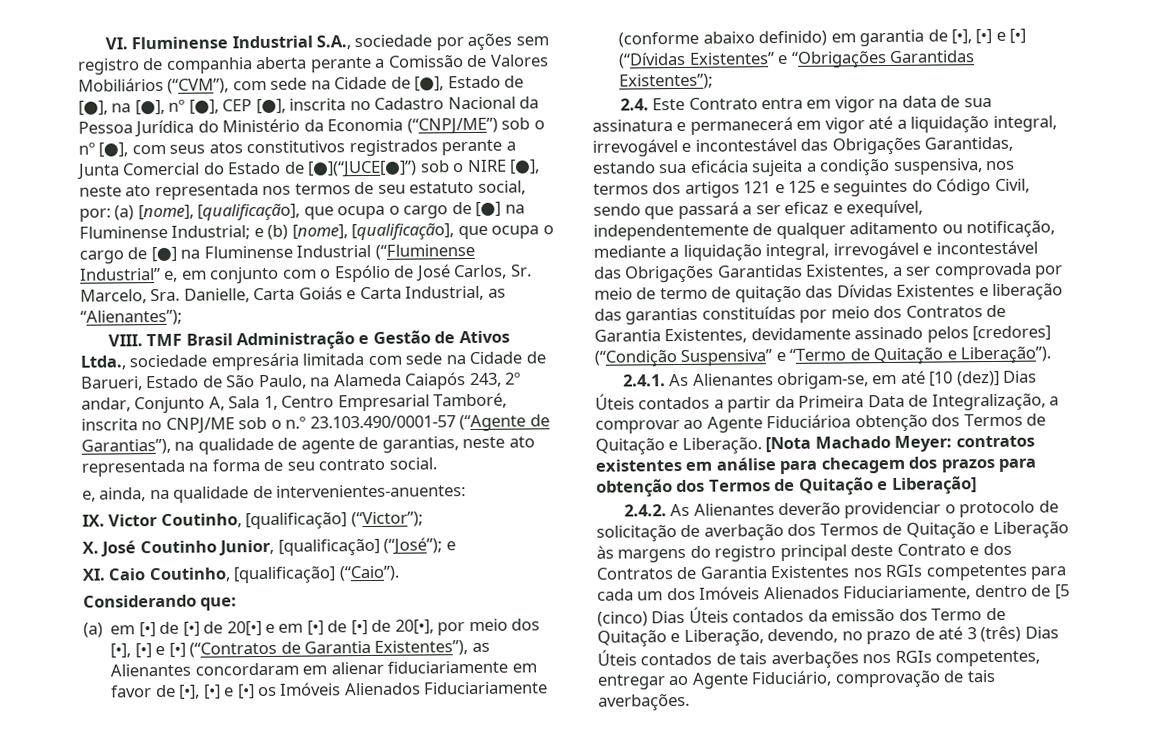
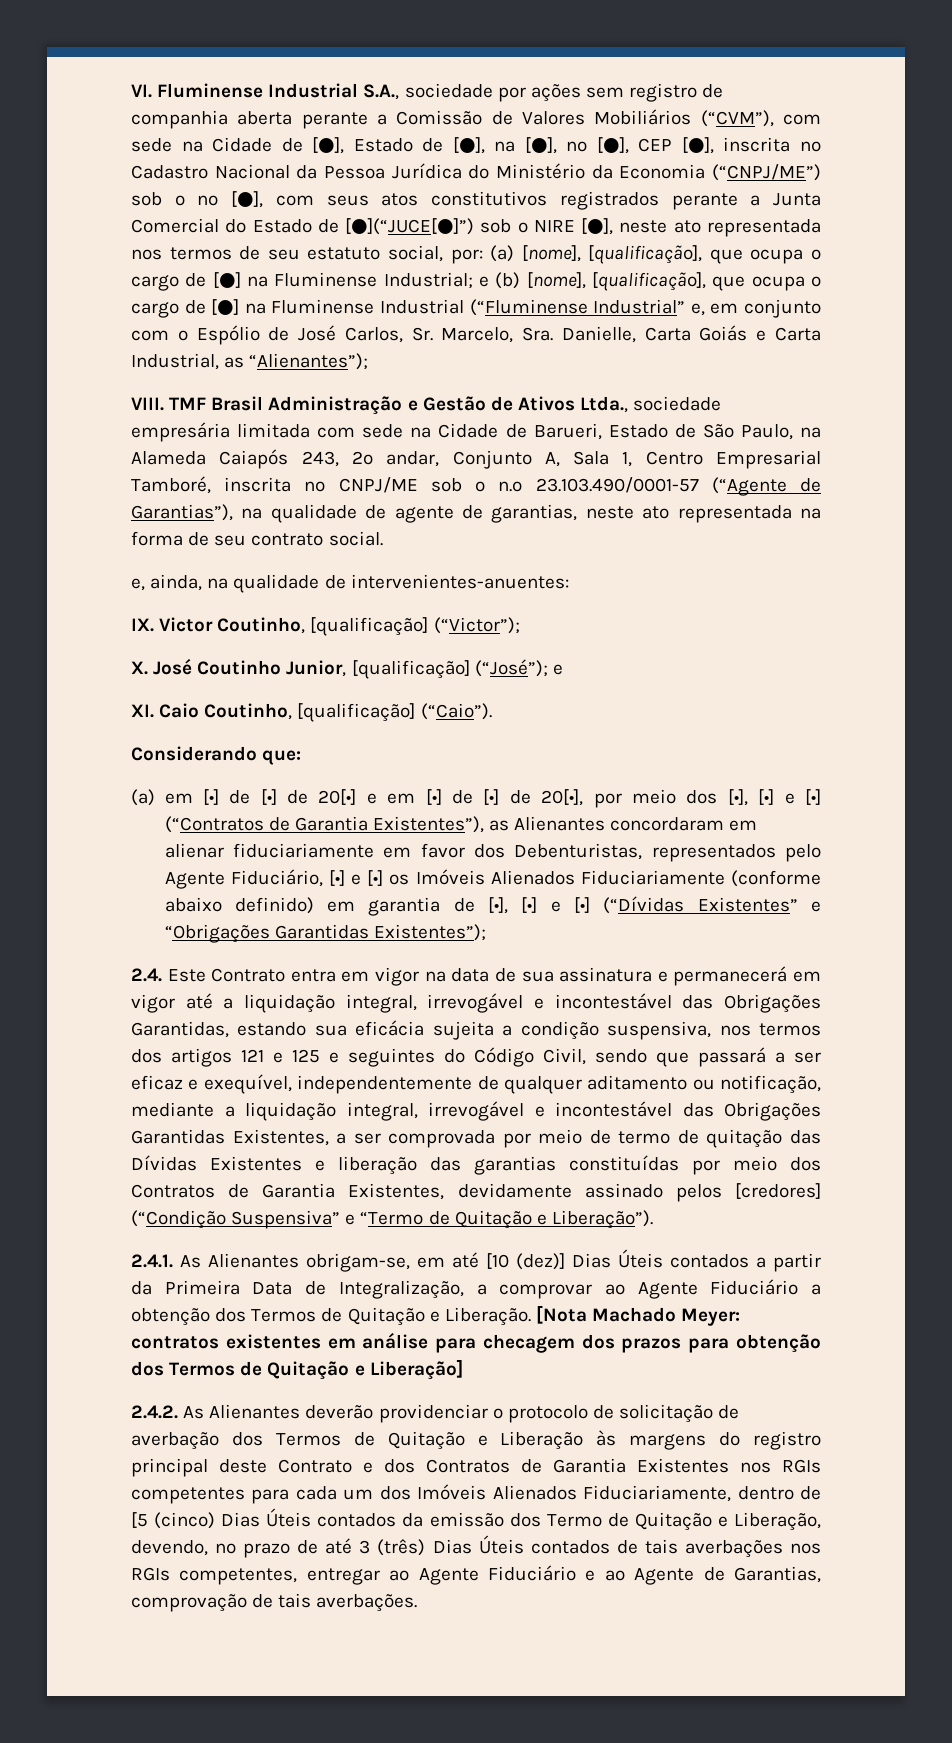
[154,684,201,700] de [•], -> [473,843,822,862] [164,869,323,889] dos Debenturistas, representados pelo Agente Fiduciário,
[766,414,852,429] Fiduciárioa -> [710,1279,822,1295] Fiduciário a
[751,670,833,687] Fiduciário, -> [488,1565,821,1585] Fiduciário e ao Agente de Garantias,

